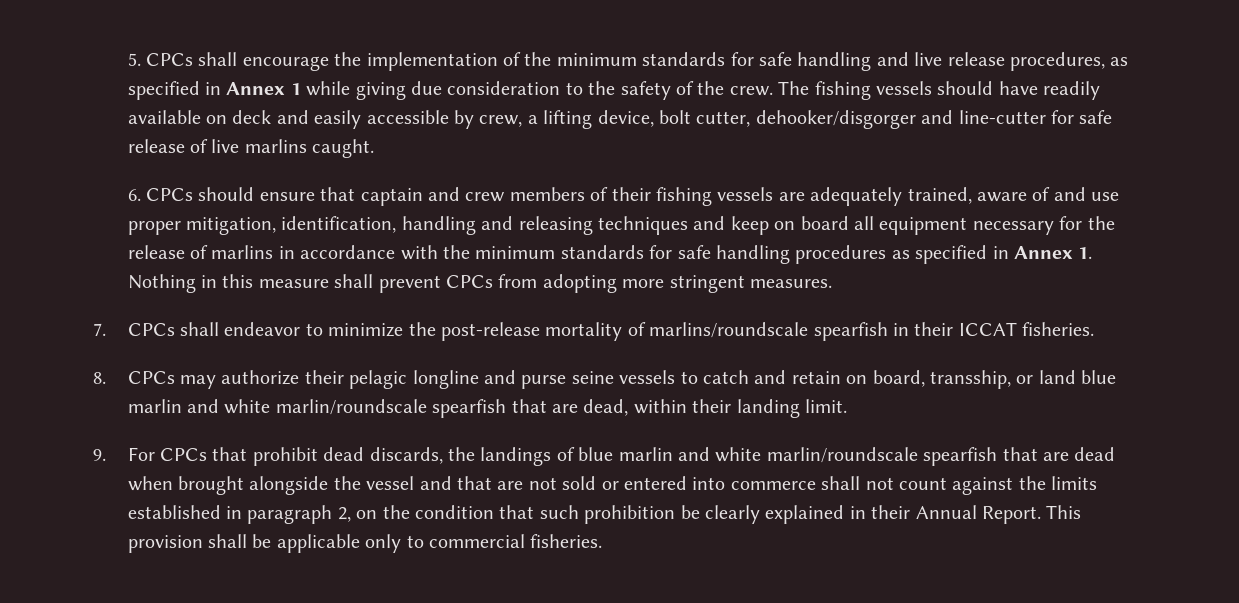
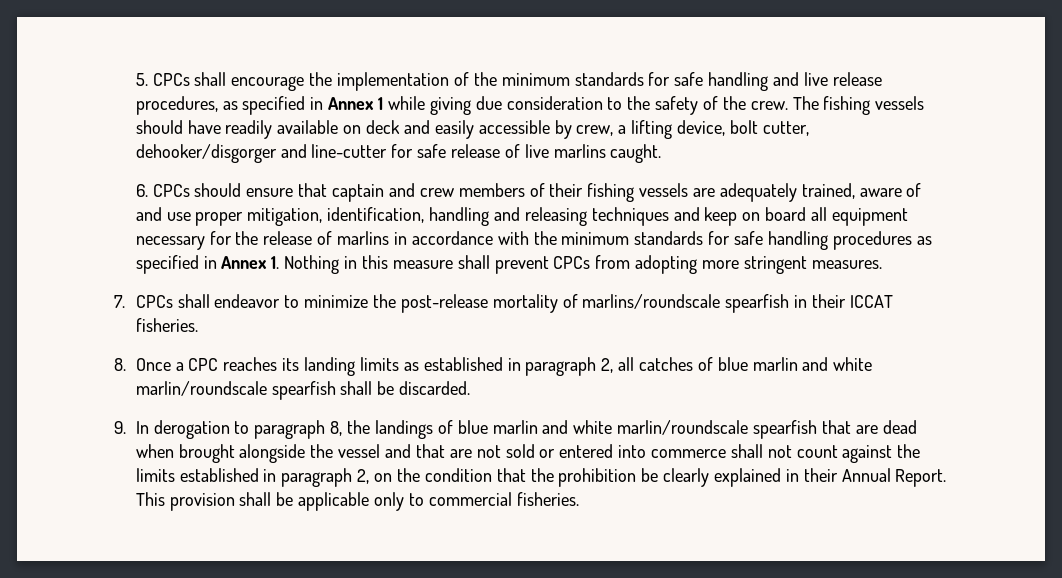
[127,370,1117,389] [127,399,847,418] [93,447,443,466] CPCs may authorize their pelagic longline and purse seine vessels to catch and retain on board, transship, or land blue marlin and white marlin/roundscale spearfish that are dead, within their landing limit. // 9. For CPCs that prohibit dead discards, -> [135,357,873,376] [135,381,471,400] [114,420,343,439] Once a CPC reaches its landing limits as established in paragraph 2, all catches of blue marlin and white marlin/roundscale spearfish shall be discarded. // 9. In derogation to paragraph 8,
[539,505,579,519] such -> [530,468,554,482] the

